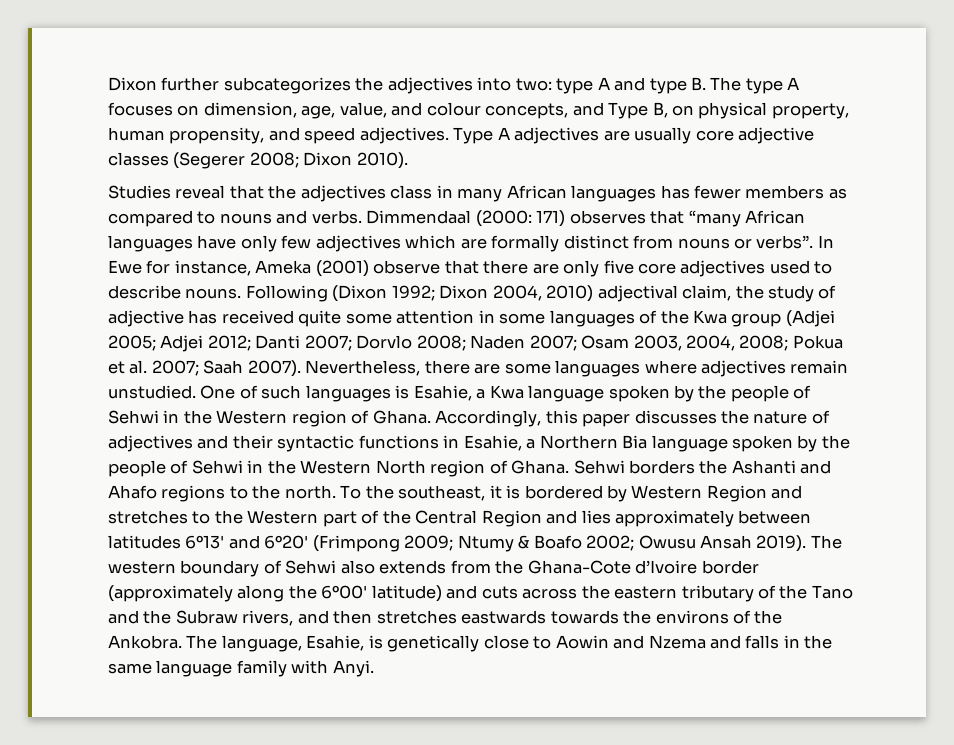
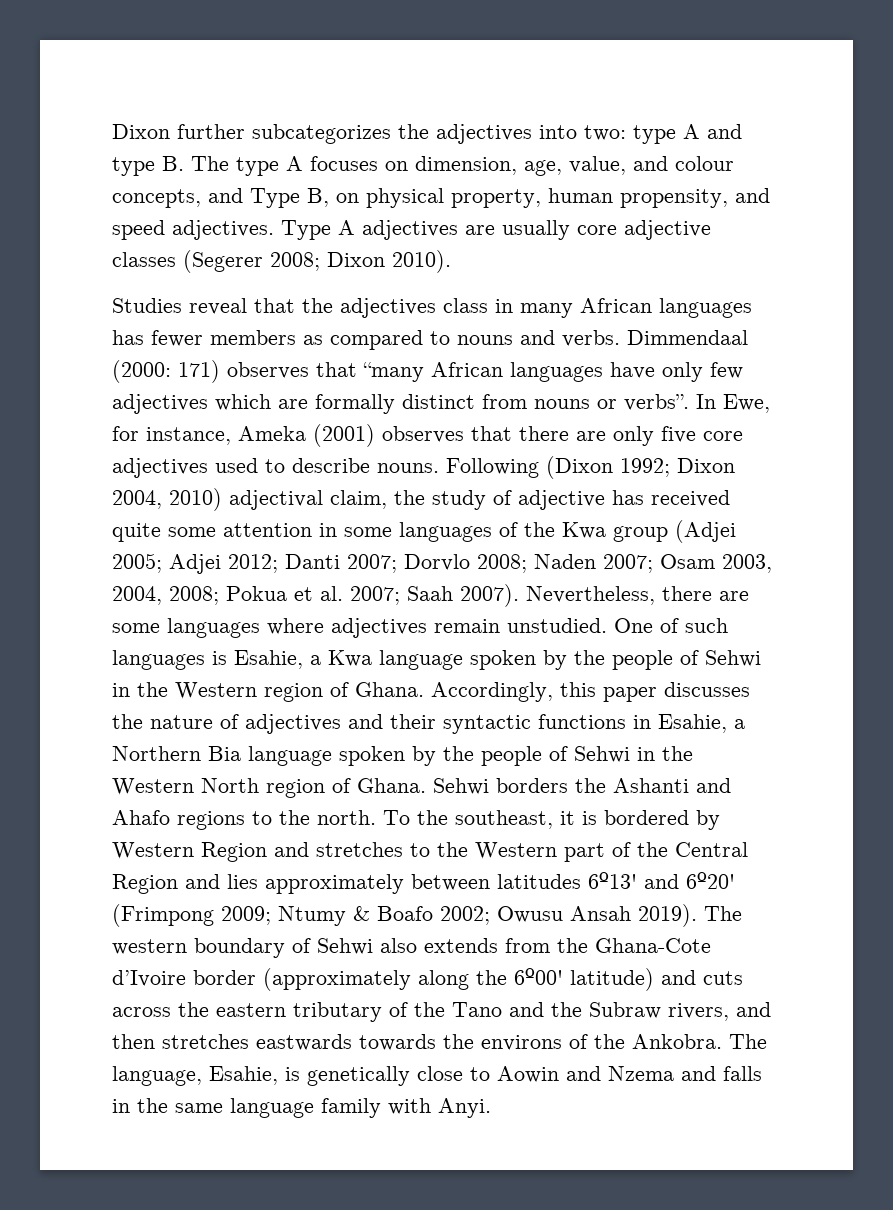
[108,260,142,274] Ewe -> [723,394,770,413] Ewe,
[373,260,441,274] observe -> [382,426,464,443] observes

